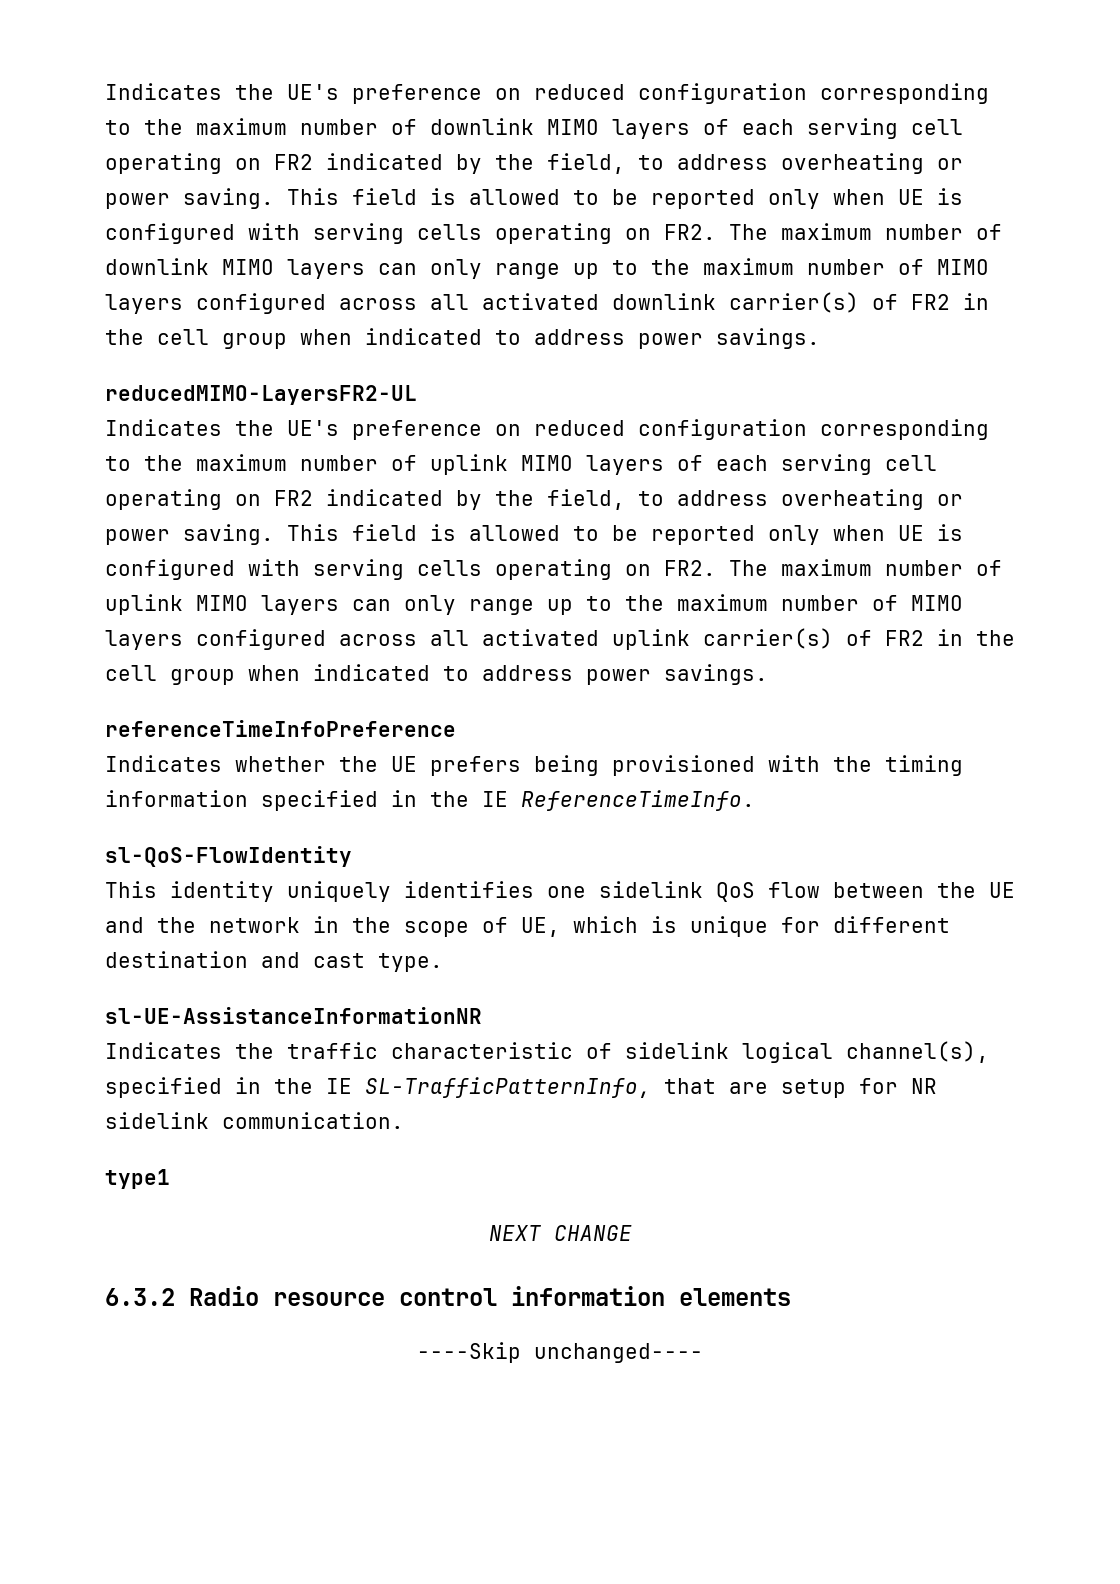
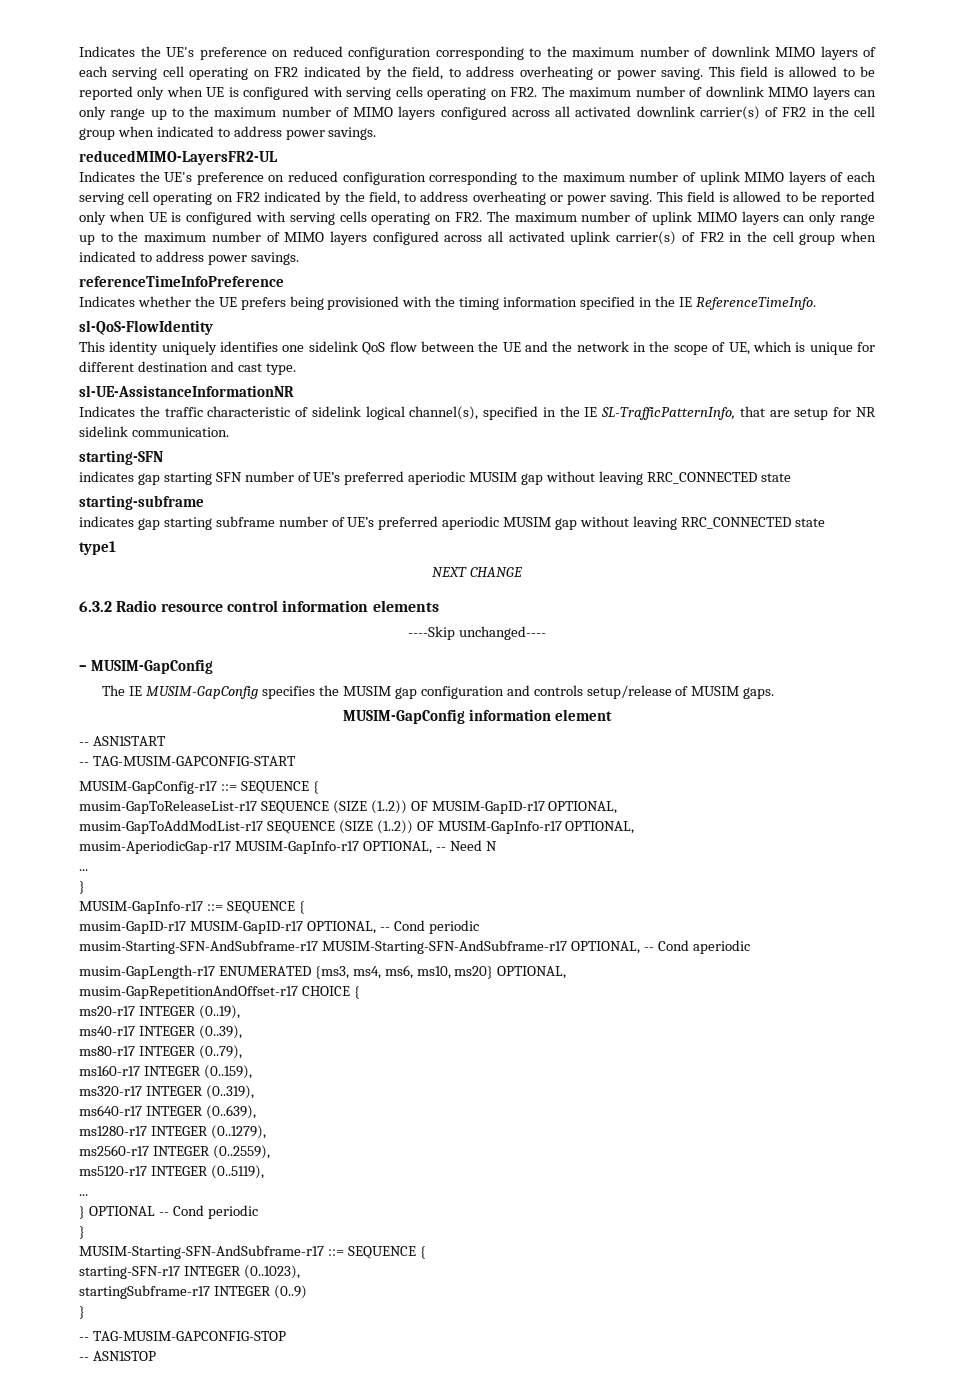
(404, 1120) none -> [79,450,163,465] [79,471,791,485] [79,495,204,510] [79,516,825,530] // starting-SFN // indicates gap starting SFN number of UE’s preferred aperiodic MUSIM gap without leaving RRC_CONNECTED state // starting-subframe // indicates gap starting subframe number of UE’s preferred aperiodic MUSIM gap without leaving RRC_CONNECTED state
(703, 1353) none -> [79,659,213,674] [102,685,775,699] [343,709,612,724] [79,736,166,746] [79,756,296,766] [79,781,319,794] [79,800,618,814] [79,820,635,834] [79,840,497,854] [79,869,88,871] [79,881,85,894] [79,901,305,914] [79,920,479,934] [79,940,750,954] [79,965,567,979] [79,985,360,999] [79,1005,240,1019] [79,1025,242,1039] [79,1045,242,1059] [79,1065,252,1079] [79,1085,254,1099] [79,1105,256,1119] [79,1125,266,1139] [79,1145,270,1159] [79,1165,264,1179] [79,1194,88,1196] [79,1205,258,1219] [79,1226,85,1239] [79,1245,426,1259] [79,1265,300,1279] [79,1285,307,1299] [79,1306,85,1319] [79,1331,286,1341] [79,1351,156,1361] // – MUSIM-GapConfig // The IE MUSIM-GapConfig specifies the MUSIM gap configuration and controls setup/release of MUSIM gaps. // MUSIM-GapConfig information element // -- ASN1START // -- TAG-MUSIM-GAPCONFIG-START // MUSIM-GapConfig-r17 ::= SEQUENCE { // musim-GapToReleaseList-r17 SEQUENCE (SIZE (1..2)) OF MUSIM-GapID-r17 OPTIONAL, // musim-GapToAddModList-r17 SEQUENCE (SIZE (1..2)) OF MUSIM-GapInfo-r17 OPTIONAL, // musim-AperiodicGap-r17 MUSIM-GapInfo-r17 OPTIONAL, -- Need N // ... // } // MUSIM-GapInfo-r17 ::= SEQUENCE { // musim-GapID-r17 MUSIM-GapID-r17 OPTIONAL, -- Cond periodic // musim-Starting-SFN-AndSubframe-r17 MUSIM-Starting-SFN-AndSubframe-r17 OPTIONAL, -- Cond aperiodic // musim-GapLength-r17 ENUMERATED {ms3, ms4, ms6, ms10, ms20} OPTIONAL, // musim-GapRepetitionAndOffset-r17 CHOICE { // ms20-r17 INTEGER (0..19), // ms40-r17 INTEGER (0..39), // ms80-r17 INTEGER (0..79), // ms160-r17 INTEGER (0..159), // ms320-r17 INTEGER (0..319), // ms640-r17 INTEGER (0..639), // ms1280-r17 INTEGER (0..1279), // ms2560-r17 INTEGER (0..2559), // ms5120-r17 INTEGER (0..5119), // ... // } OPTIONAL -- Cond periodic // } // MUSIM-Starting-SFN-AndSubframe-r17 ::= SEQUENCE { // starting-SFN-r17 INTEGER (0..1023), // startingSubframe-r17 INTEGER (0..9) // } // -- TAG-MUSIM-GAPCONFIG-STOP // -- ASN1STOP

